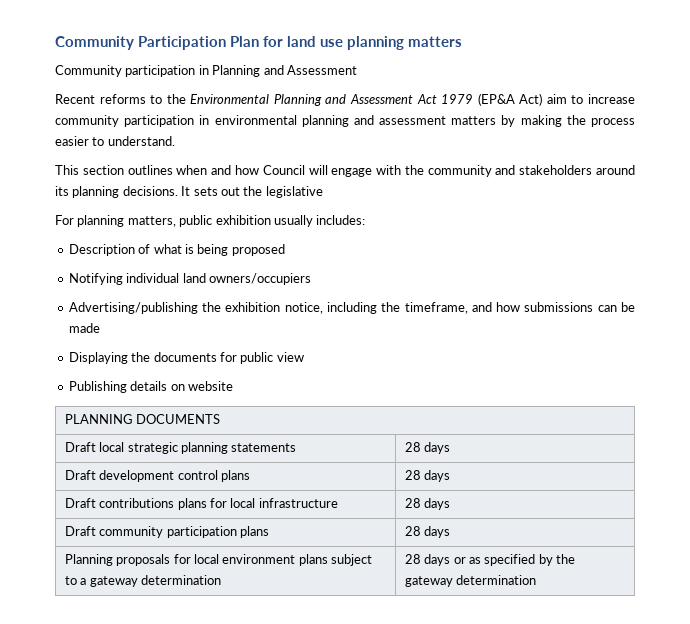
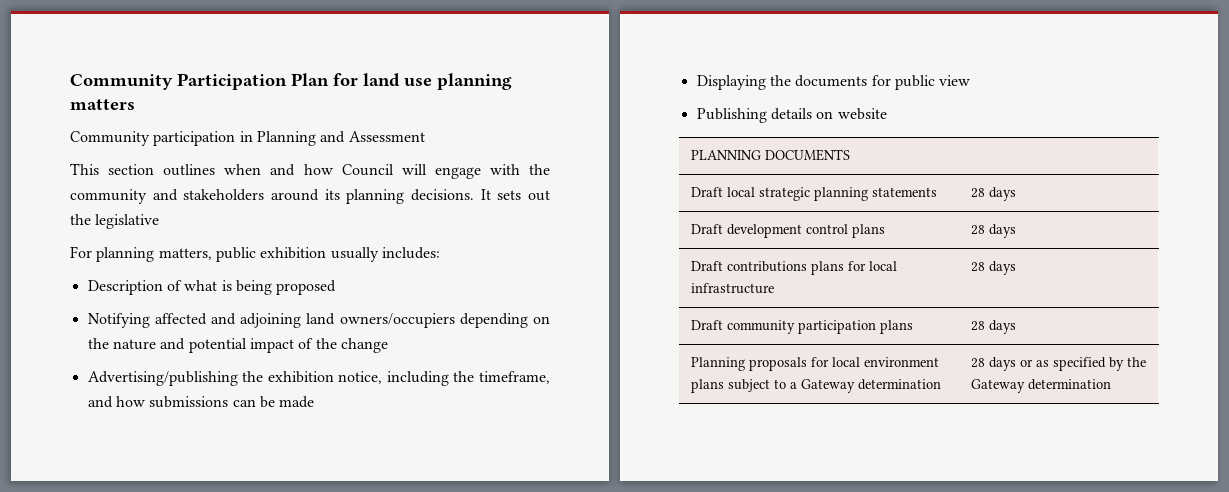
[55,93,635,106] [55,115,635,127] [55,136,175,146] // Recent reforms to the Environmental Planning and Assessment Act 1979 (EP&A Act) aim to increase community participation in environmental planning and assessment matters by making the process easier to understand. -> (425, 136) none
[126,273,180,283] individual -> [154,313,302,328] affected and adjoining
(311, 279) none -> [459,313,550,328] [87,338,388,353] depending on the nature and potential impact of the change
[89,576,138,587] gateway -> [801,379,856,393] Gateway
[404,576,453,587] gateway -> [971,379,1026,393] Gateway

